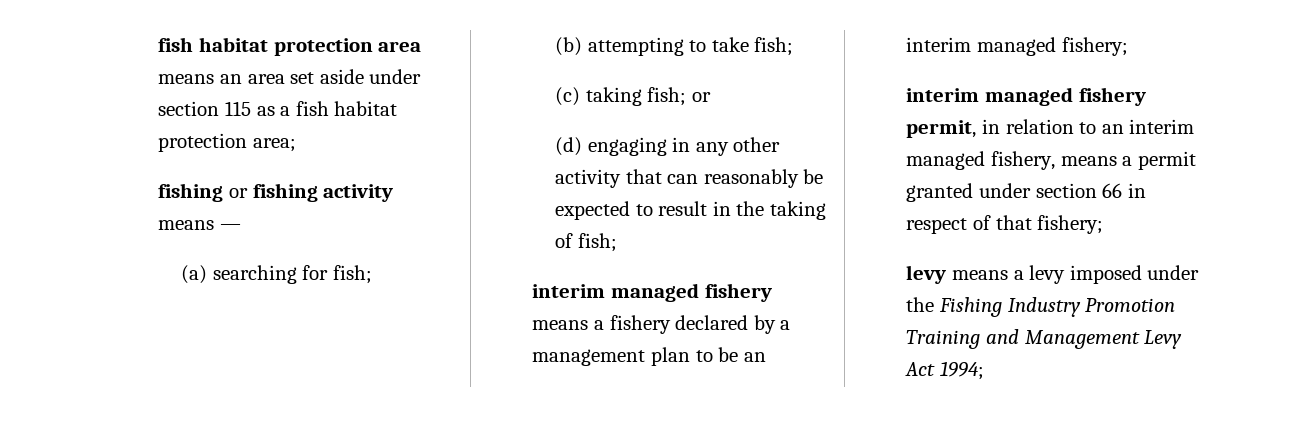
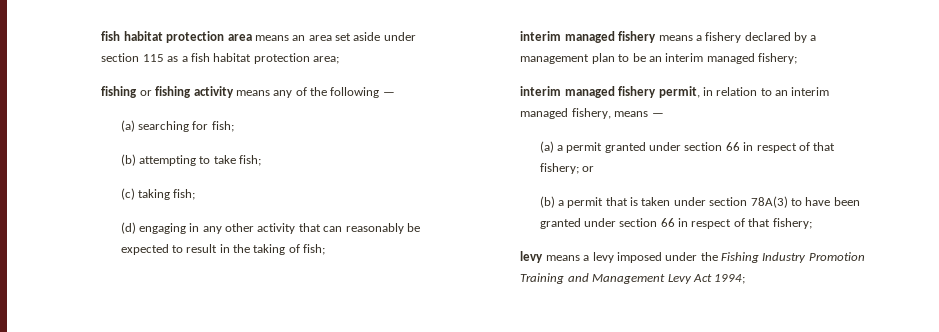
(215, 225) none -> [273,87,380,98] any of the following
[691,92,711,102] or -> (196, 194) none
(1117, 161) none -> [651,113,664,117] [539,141,554,153] — // (a)
(1104, 224) none -> [581,166,594,172] [539,196,860,208] [539,218,812,229] or // (b) a permit that is taken under section 78A(3) to have been granted under section 66 in respect of that fishery;

